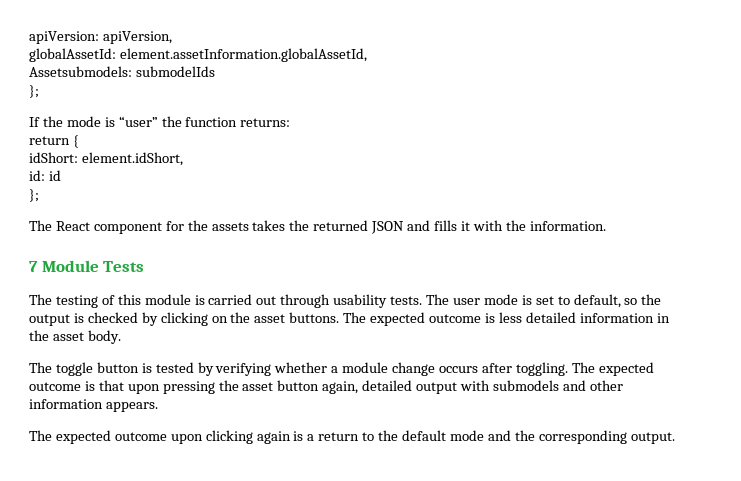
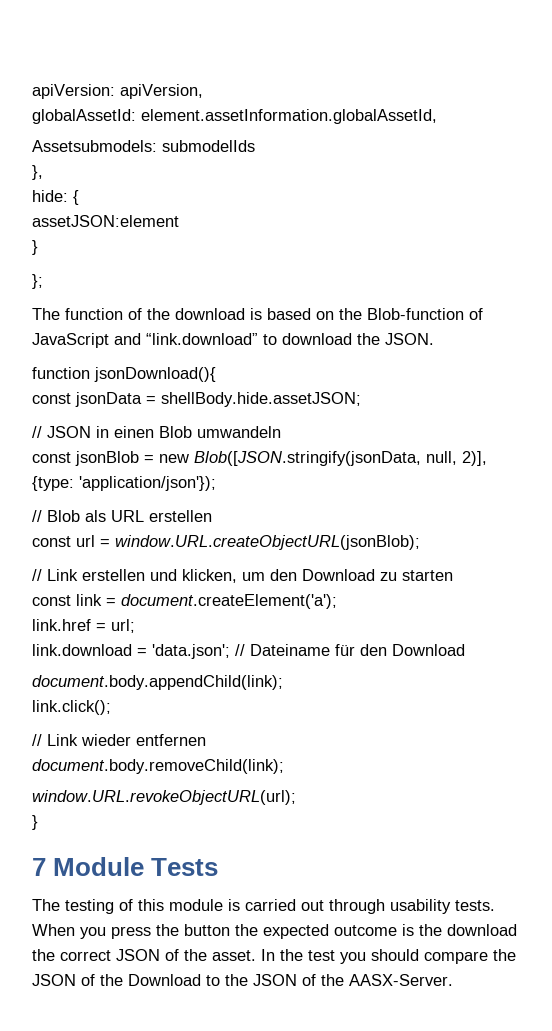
[29,85,39,98] [29,116,291,127] [29,135,79,148] [29,152,183,166] [29,170,61,181] [29,189,39,202] [29,220,606,234] }; // If the mode is “user” the function returns: // return { // idShort: element.idShort, // id: id // }; // The React component for the assets takes the returned JSON and fills it with the information. -> [32,165,43,180] [32,190,79,205] [32,215,179,227] [32,240,38,255] [32,274,43,289] [32,308,483,320] [32,333,434,348] [32,367,216,382] [32,392,361,407] [32,426,281,438] [32,451,487,466] [32,476,216,491] [32,510,212,522] [32,535,420,550] [32,569,453,583] [32,594,337,609] [32,619,135,633] [32,644,465,659] [32,675,283,690] [32,700,111,715] [32,734,206,746] [32,759,284,774] [32,790,296,805] [32,815,38,830] }, // hide: { // assetJSON:element // } // }; // The function of the download is based on the Blob-function of JavaScript and “link.download” to download the JSON. // function jsonDownload(){ // const jsonData = shellBody.hide.assetJSON; // // JSON in einen Blob umwandeln // const jsonBlob = new Blob([JSON.stringify(jsonData, null, 2)], {type: 'application/json'}); // // Blob als URL erstellen // const url = window.URL.createObjectURL(jsonBlob); // // Link erstellen und klicken, um den Download zu starten // const link = document.createElement('a'); // link.href = url; // link.download = 'data.json'; // Dateiname für den Download // document.body.appendChild(link); // link.click(); // // Link wieder entfernen // document.body.removeChild(link); // window.URL.revokeObjectURL(url); // }
[426,294,662,308] [29,312,670,326] [29,330,121,344] [29,362,654,376] [29,380,623,394] [29,399,158,412] [29,430,675,444] The user mode is set to default, so the output is checked by clicking on the asset buttons. The expected outcome is less detailed information in the asset body. // The toggle button is tested by verifying whether a module change occurs after toggling. The expected outcome is that upon pressing the asset button again, detailed output with submodels and other information appears. // The expected outcome upon clicking again is a return to the default mode and the corresponding output. -> [32,924,517,939] [32,949,516,964] [32,974,453,986] When you press the button the expected outcome is the download the correct JSON of the asset. In the test you should compare the JSON of the Download to the JSON of the AASX-Server.

